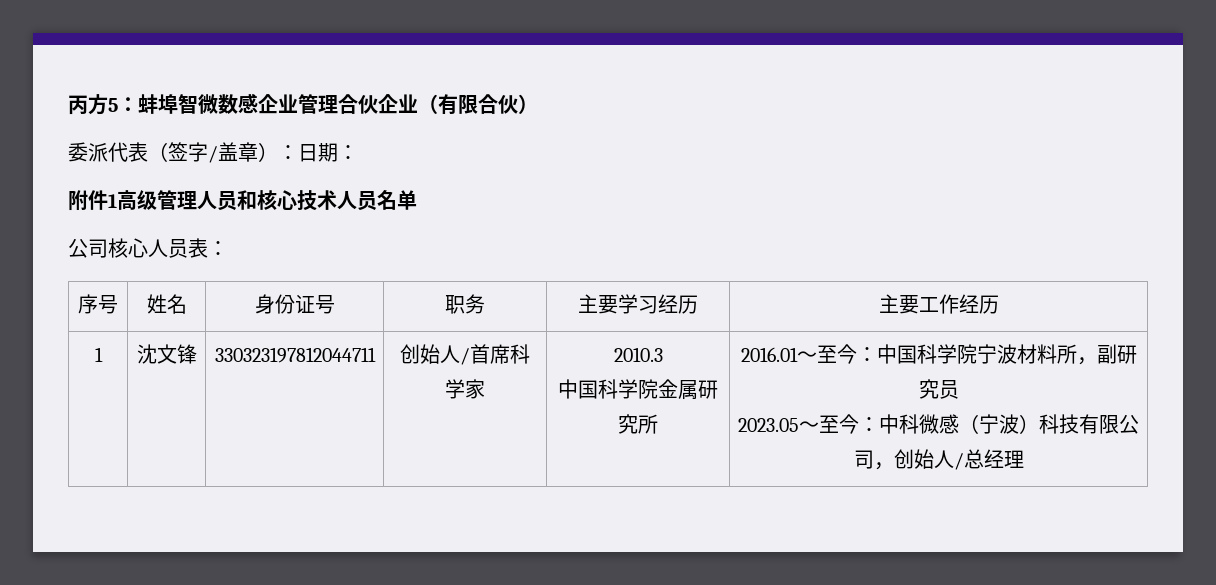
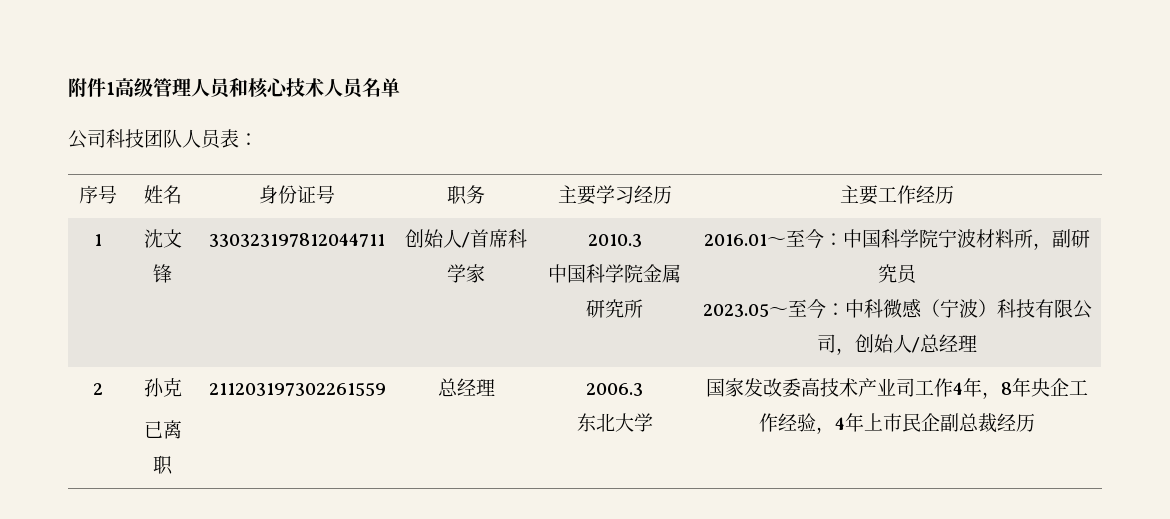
[68,93,538,115] [68,142,358,163] 丙方5：蚌埠智微数感企业管理合伙企业（有限合伙） // 委派代表（签字/盖章）：日期： // -> (68, 88) none
[108,238,148,258] 核心 -> [106,129,182,148] 科技团队
(1024, 459) none -> [92,383,103,395] [143,378,182,397] [143,420,182,439] [153,455,173,475] [208,383,386,396] [437,378,495,397] [586,383,643,396] [576,413,653,432] [706,378,1088,399] [759,413,1035,434] // 2 | 孙克 // 已离职 | 211203197302261559 | 总经理 | 2006.3 // 东北大学 | 国家发改委高技术产业司工作4年，8年央企工作经验，4年上市民企副总裁经历

